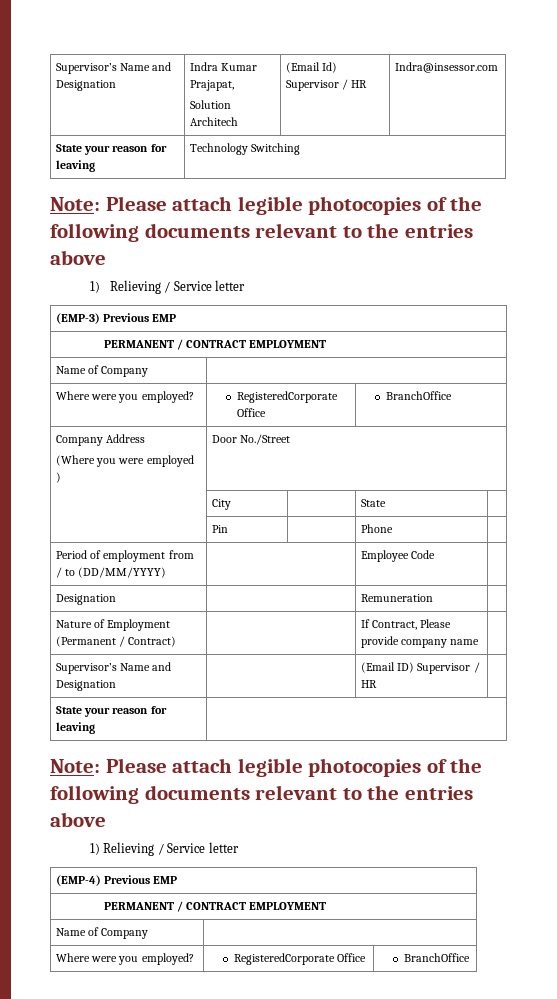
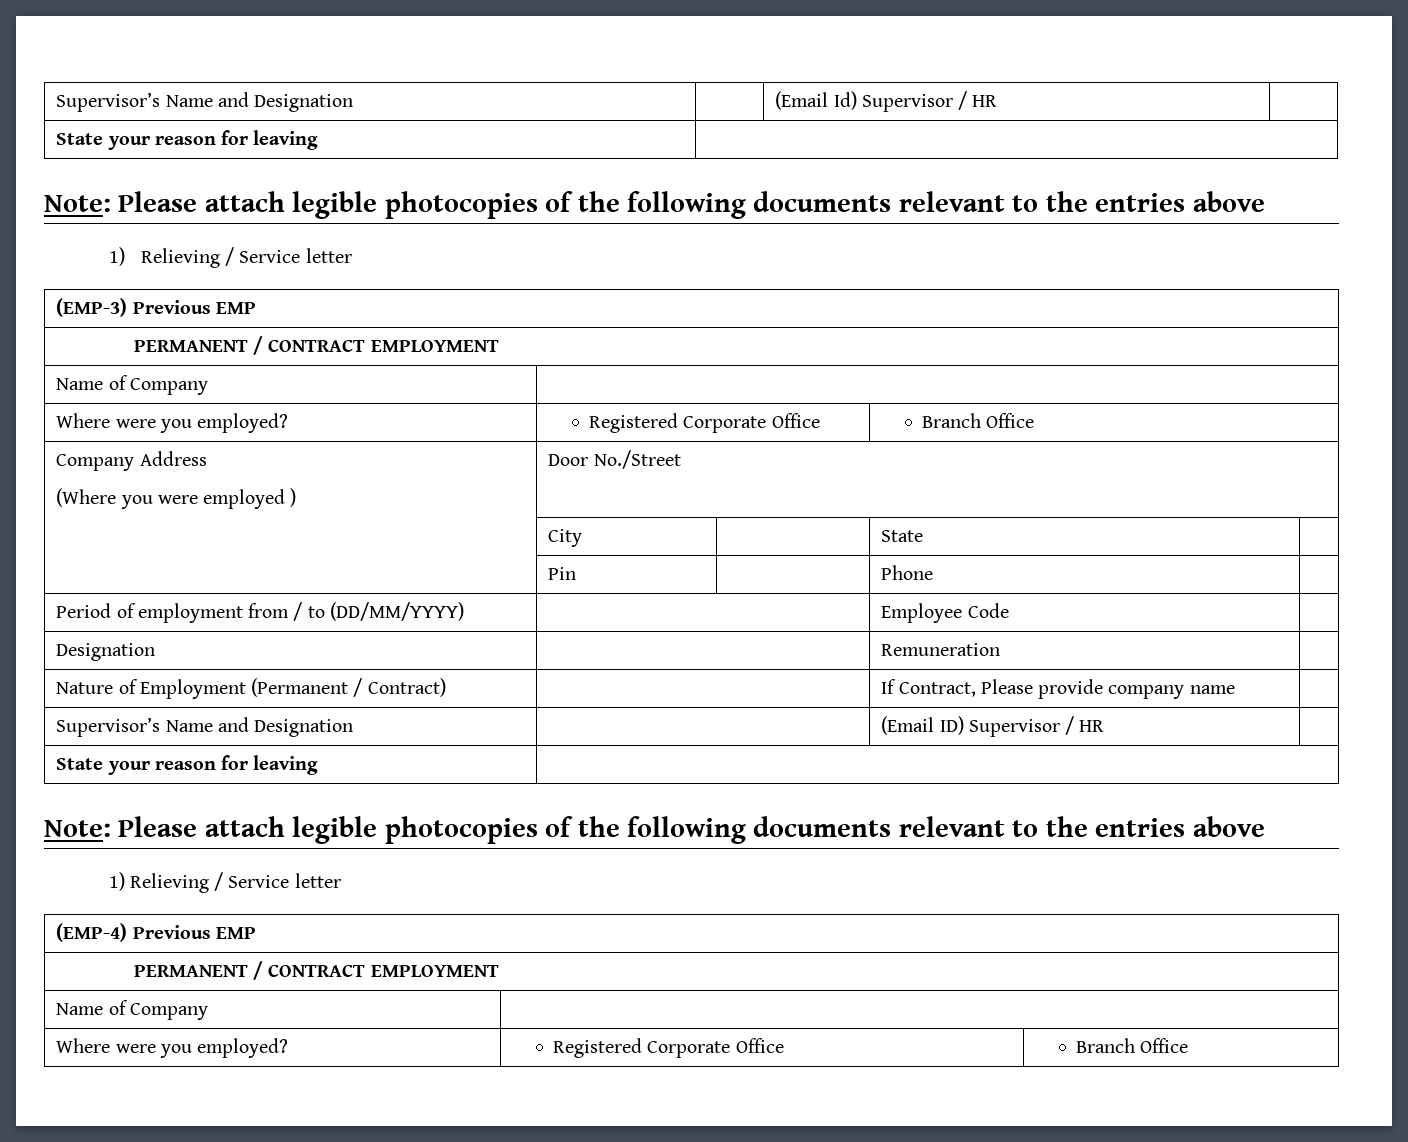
[56,62,172,74] [56,80,117,91] [190,62,258,71] [190,80,235,91] [190,100,232,109] [190,117,239,126] Supervisor’s Name and Designation | Indra Kumar Prajapat, // Solution Architech -> [56,92,354,112] Supervisor’s Name and Designation |
[395,62,499,73] [56,144,167,155] [56,160,96,172] [190,143,301,155] Indra@insessor.com // State your reason for leaving | Technology Switching -> [56,130,319,150] // State your reason for leaving |
[236,391,338,403] [236,408,266,417] [385,391,452,400] RegisteredCorporate Office | BranchOffice -> [589,413,820,433] [922,413,1035,428] Registered Corporate Office | Branch Office
[233,953,366,965] [403,953,470,962] RegisteredCorporate Office | BranchOffice -> [553,1038,784,1058] [1076,1038,1189,1053] Registered Corporate Office | Branch Office

